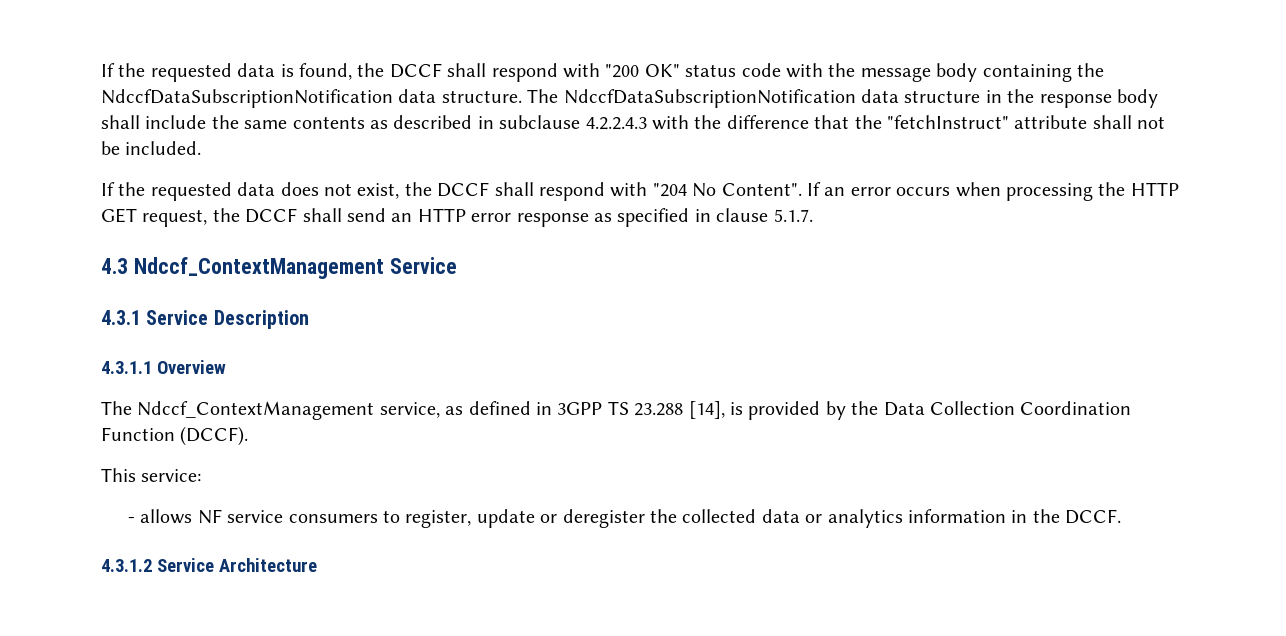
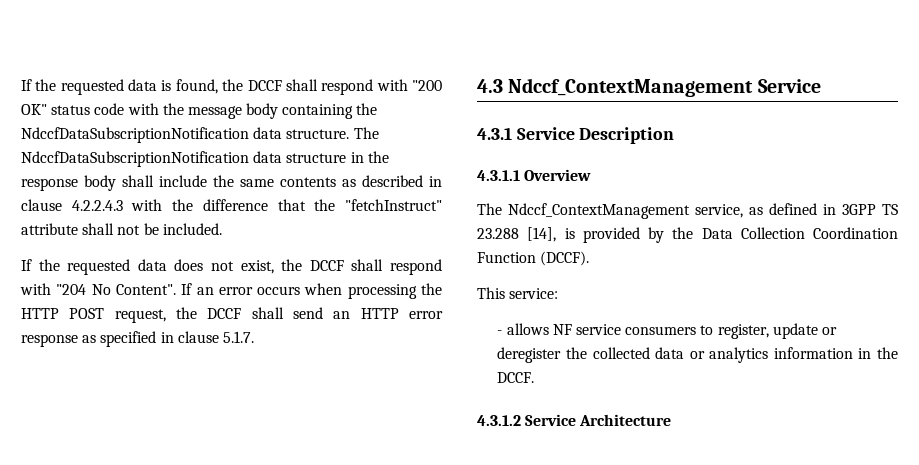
[499,115,581,129] subclause -> [21,199,62,211] clause
[101,208,137,223] GET -> [69,308,105,319] POST

